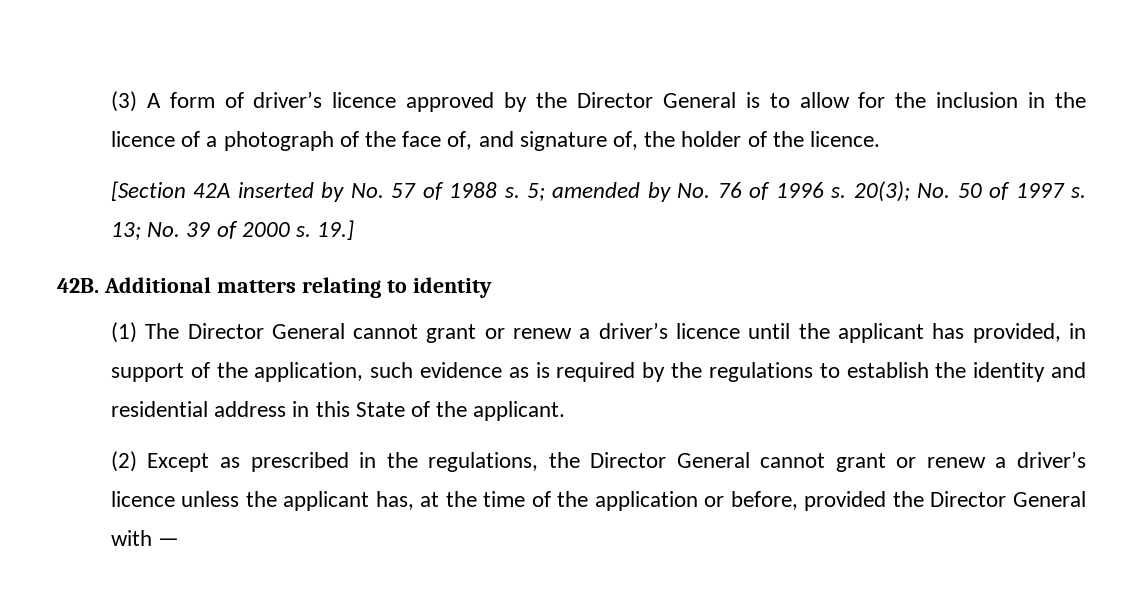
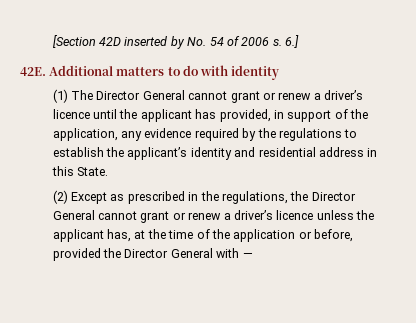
[110,91,1087,112] [110,131,881,151] [110,181,1086,202] [110,220,355,240] [57,277,407,298] (3) A form of driver’s licence approved by the Director General is to allow for the inclusion in the licence of a photograph of the face of, and signature of, the holder of the licence. // [Section 42A inserted by No. 57 of 1988 s. 5; amended by No. 76 of 1996 s. 20(3); No. 50 of 1997 s. 13; No. 39 of 2000 s. 19.] // 42B. Additional matters relating to -> [52,35,300,49] [20,65,229,76] [Section 42D inserted by No. 54 of 2006 s. 6.] // 42E. Additional matters to do with
[370,362,550,378] such evidence as is -> [121,128,192,141] any evidence
(967, 370) none -> [127,147,188,160] applicant’s
[355,401,566,421] State of the applicant. -> [77,167,109,176] State.

